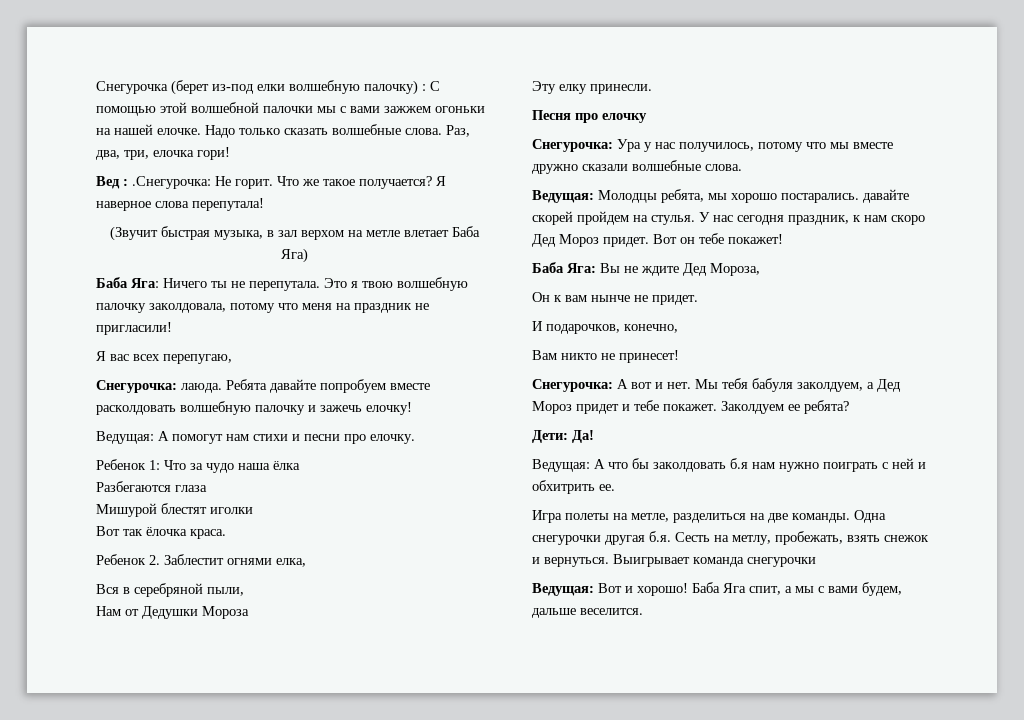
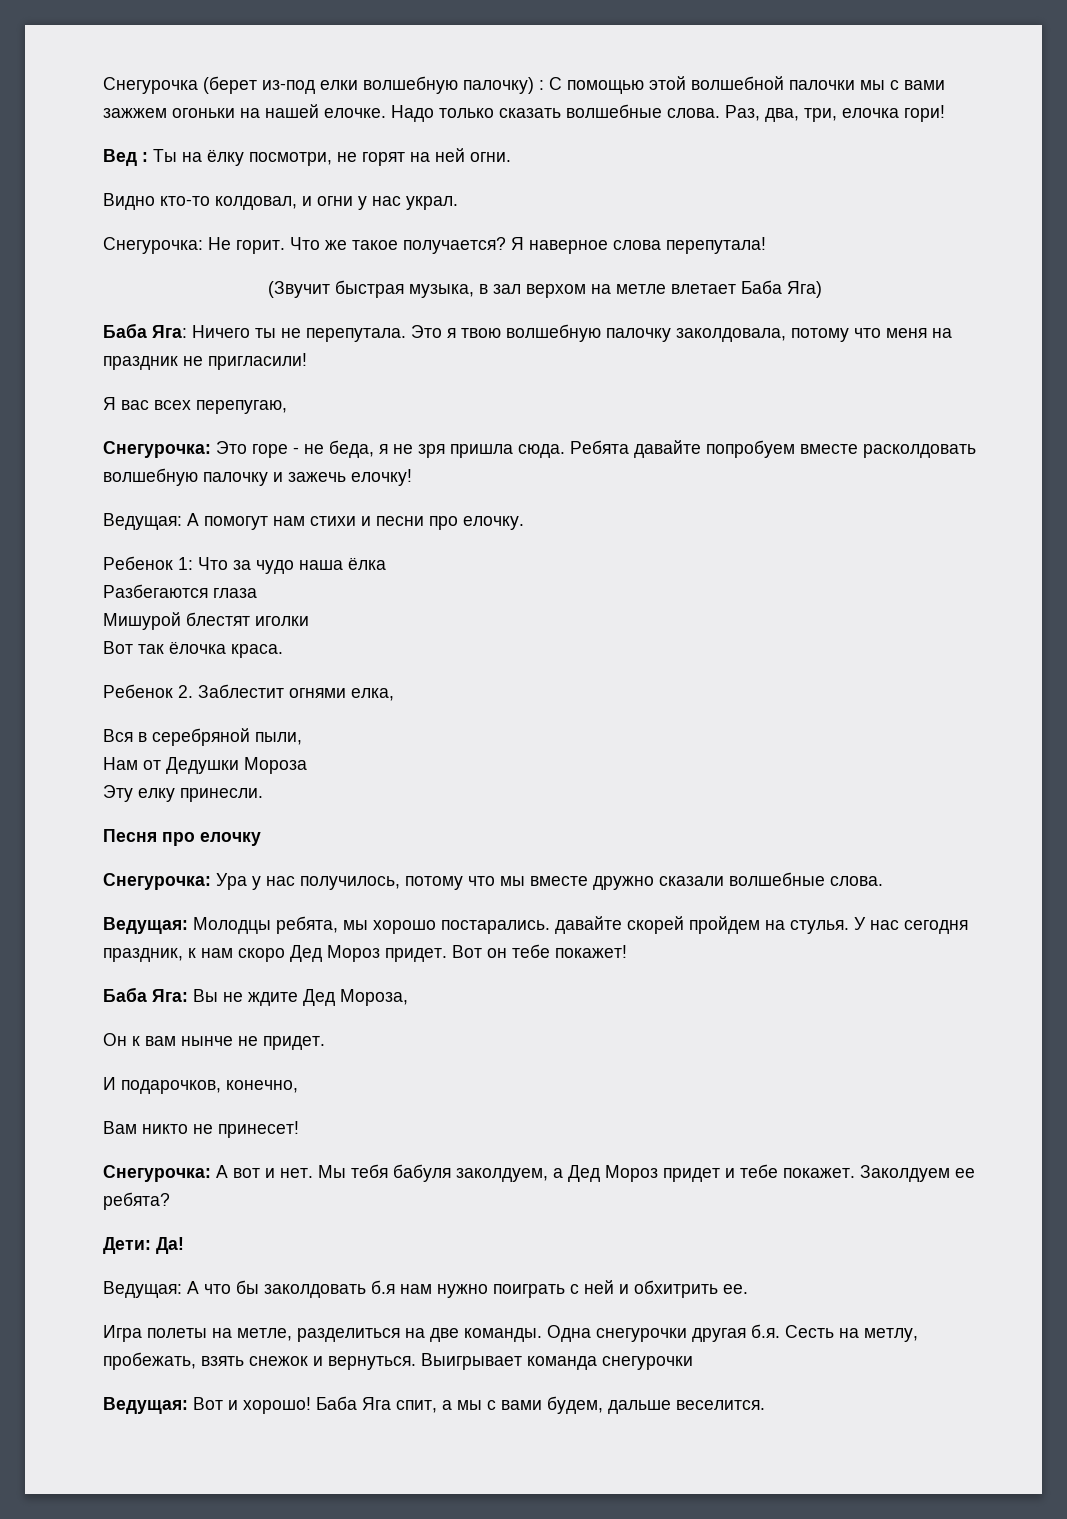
[132,176,211,189] .Снегурочка: -> [153,148,511,166] [103,193,458,210] [103,237,203,254] Ты на ёлку посмотри, не горят на ней огни. // Видно кто-то колдовал, и огни у нас украл. // Снегурочка:
[181,383,222,393] лаюда. -> [216,440,565,458] Это горе - не беда, я не зря пришла сюда.

